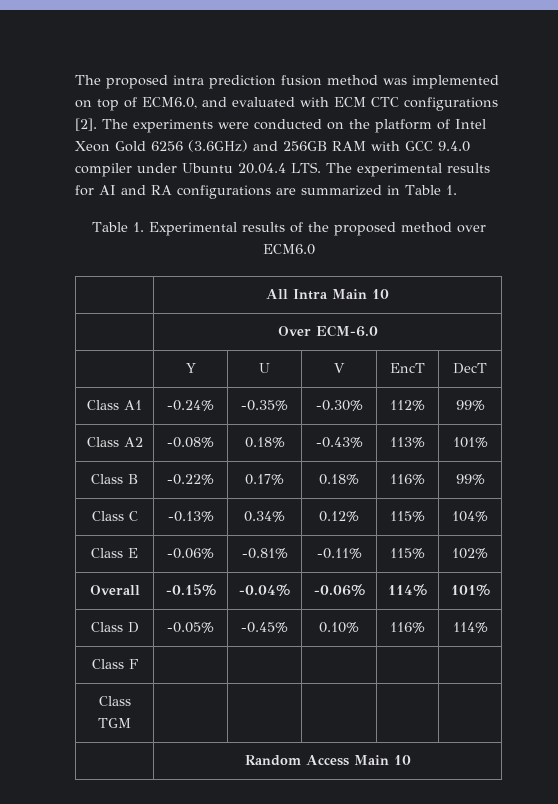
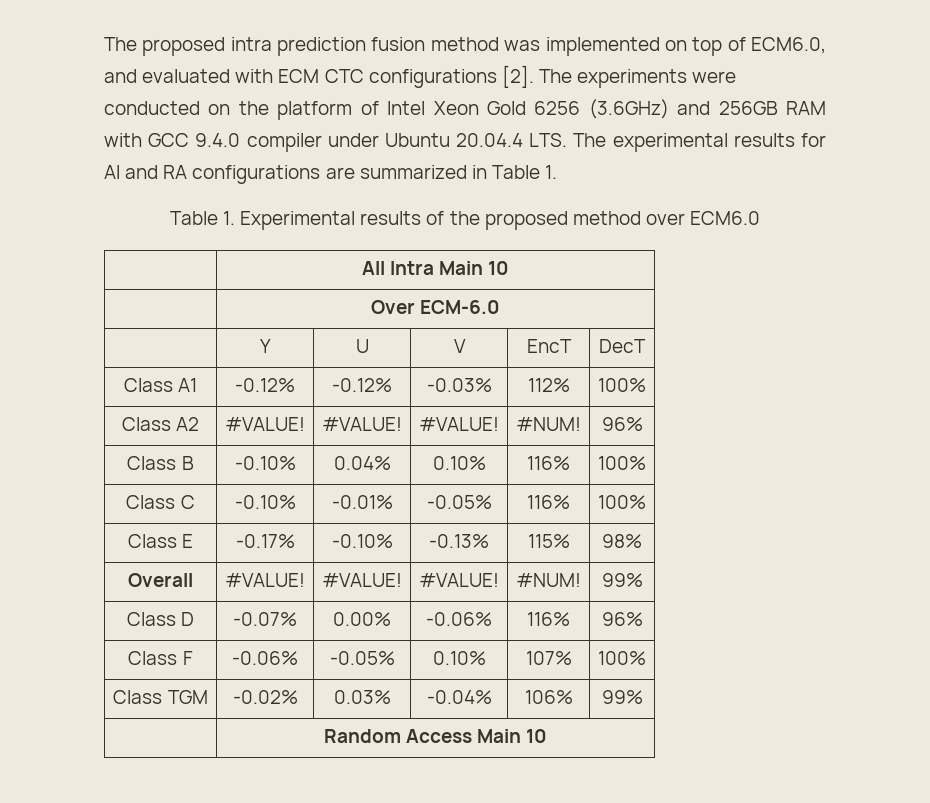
[167,400,214,411] [241,400,288,411] [315,400,363,411] -0.24% | -0.35% | -0.30% -> [235,378,295,392] [332,378,392,392] [426,378,492,392] -0.12% | -0.12% | -0.03%
[455,400,485,411] 99% -> [598,378,646,392] 100%
[167,437,214,448] [244,437,285,448] [315,437,363,448] [390,437,425,448] [452,437,488,448] [91,474,138,484] [167,474,214,485] [245,474,284,485] [319,474,359,485] [390,474,425,485] [455,474,485,485] [91,511,138,521] [167,511,214,522] [244,511,285,522] [319,511,359,522] [390,511,425,522] [452,511,488,522] [91,548,138,558] [167,548,214,559] [241,548,288,559] [316,548,362,559] [390,548,425,559] [452,548,488,559] [89,585,140,595] [165,584,216,596] [239,584,290,596] [313,584,365,596] [388,584,427,596] [450,584,490,596] [90,622,139,633] [167,622,214,633] [241,622,288,633] [319,622,359,633] [390,622,425,633] [452,622,488,633] [91,659,138,669] [98,696,131,706] [98,718,131,728] -0.08% | 0.18% | -0.43% | 113% | 101% // Class B | -0.22% | 0.17% | 0.18% | 116% | 99% // Class C | -0.13% | 0.34% | 0.12% | 115% | 104% // Class E | -0.06% | -0.81% | -0.11% | 115% | 102% // Overall | -0.15% | -0.04% | -0.06% | 114% | 101% // Class D | -0.05% | -0.45% | 0.10% | 116% | 114% // Class F | | | | | // Class TGM | | | | | -> [225,417,305,431] [322,417,402,431] [419,417,499,431] [516,417,581,431] [601,417,643,431] [127,456,194,470] [234,456,296,470] [333,456,391,470] [432,456,486,470] [527,456,570,470] [598,456,646,470] [126,495,195,509] [234,495,296,509] [331,495,393,509] [426,495,492,509] [527,495,570,509] [598,495,646,509] [127,534,194,548] [235,534,295,548] [331,534,393,548] [429,534,489,548] [527,534,570,548] [602,534,642,548] [128,573,193,587] [225,573,305,587] [322,573,402,587] [419,573,499,587] [516,573,581,587] [601,573,643,587] [126,612,195,626] [233,612,297,626] [333,612,391,626] [426,612,492,626] [527,612,570,626] [601,612,643,626] [128,651,193,665] [232,651,298,665] [329,651,395,665] [432,651,486,665] [525,651,572,665] [598,651,646,665] [113,690,208,704] [232,690,298,704] [333,690,391,704] [426,690,492,704] [524,690,573,704] [601,690,643,704] #VALUE! | #VALUE! | #VALUE! | #NUM! | 96% // Class B | -0.10% | 0.04% | 0.10% | 116% | 100% // Class C | -0.10% | -0.01% | -0.05% | 116% | 100% // Class E | -0.17% | -0.10% | -0.13% | 115% | 98% // Overall | #VALUE! | #VALUE! | #VALUE! | #NUM! | 99% // Class D | -0.07% | 0.00% | -0.06% | 116% | 96% // Class F | -0.06% | -0.05% | 0.10% | 107% | 100% // Class TGM | -0.02% | 0.03% | -0.04% | 106% | 99%

